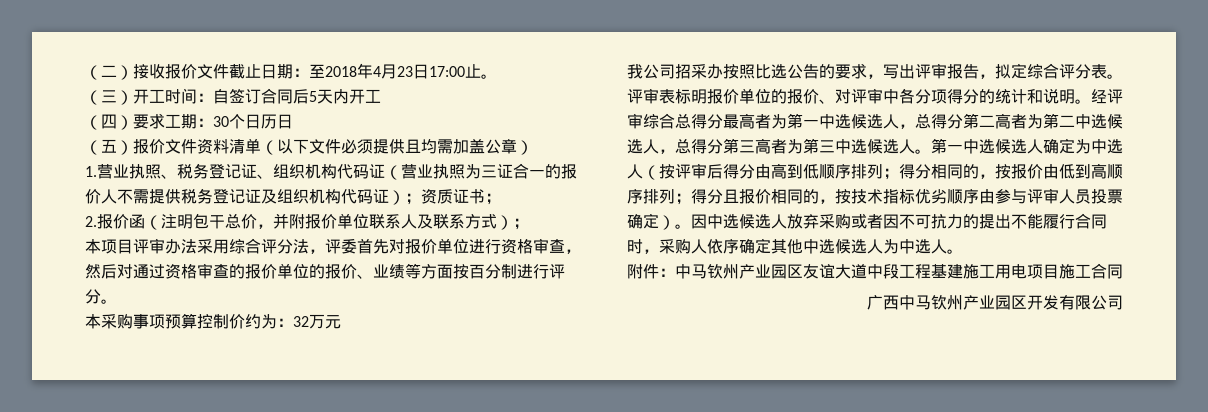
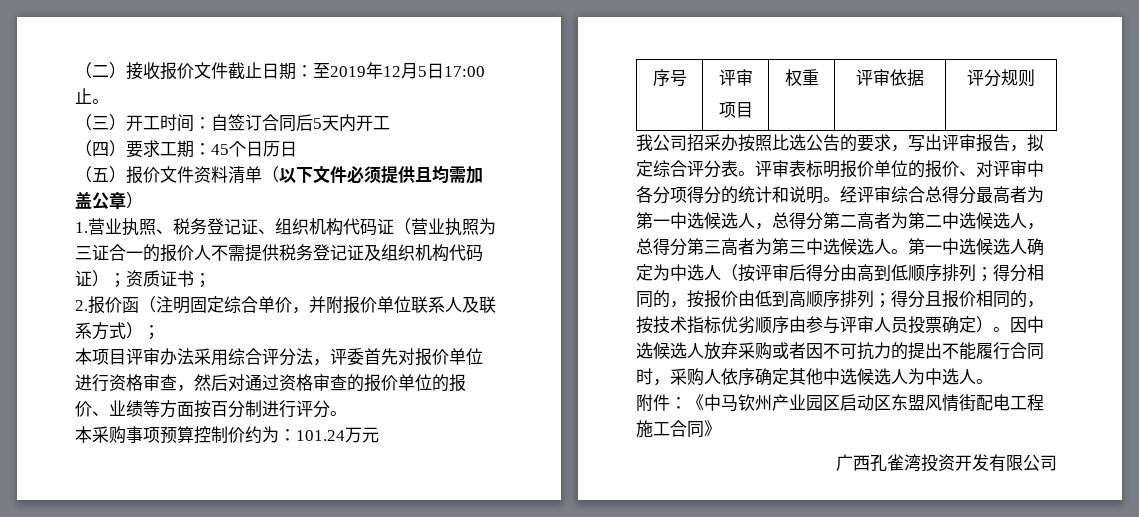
[325,63,413,79] 2018年4月23 -> [330,62,427,79] 2019年12月5
[213,116,229,127] 30 -> [211,144,229,155] 45
[193,213,241,229] 包干总 -> [190,296,275,314] 固定综合单
[293,316,309,327] 32 -> [296,430,345,441] 101.24
(341, 322) none -> [652,69,687,87] [718,69,753,86] [718,102,753,118] [784,69,819,86] [856,69,924,87] [967,69,1035,87] // 序号 | 评审 // 项目 | 权重 | 评审依据 | 评分规则
[675,263,1059,279] 中马钦州产业园区友谊大道中段工程基建施工用电项目 -> [687,394,1044,412] 《中马钦州产业园区启动区东盟风情街配电工程
(1123, 271) none -> [704,420,721,436] 》
[899,294,1027,310] 中马钦州产业园区 -> [870,454,955,472] 孔雀湾投资

